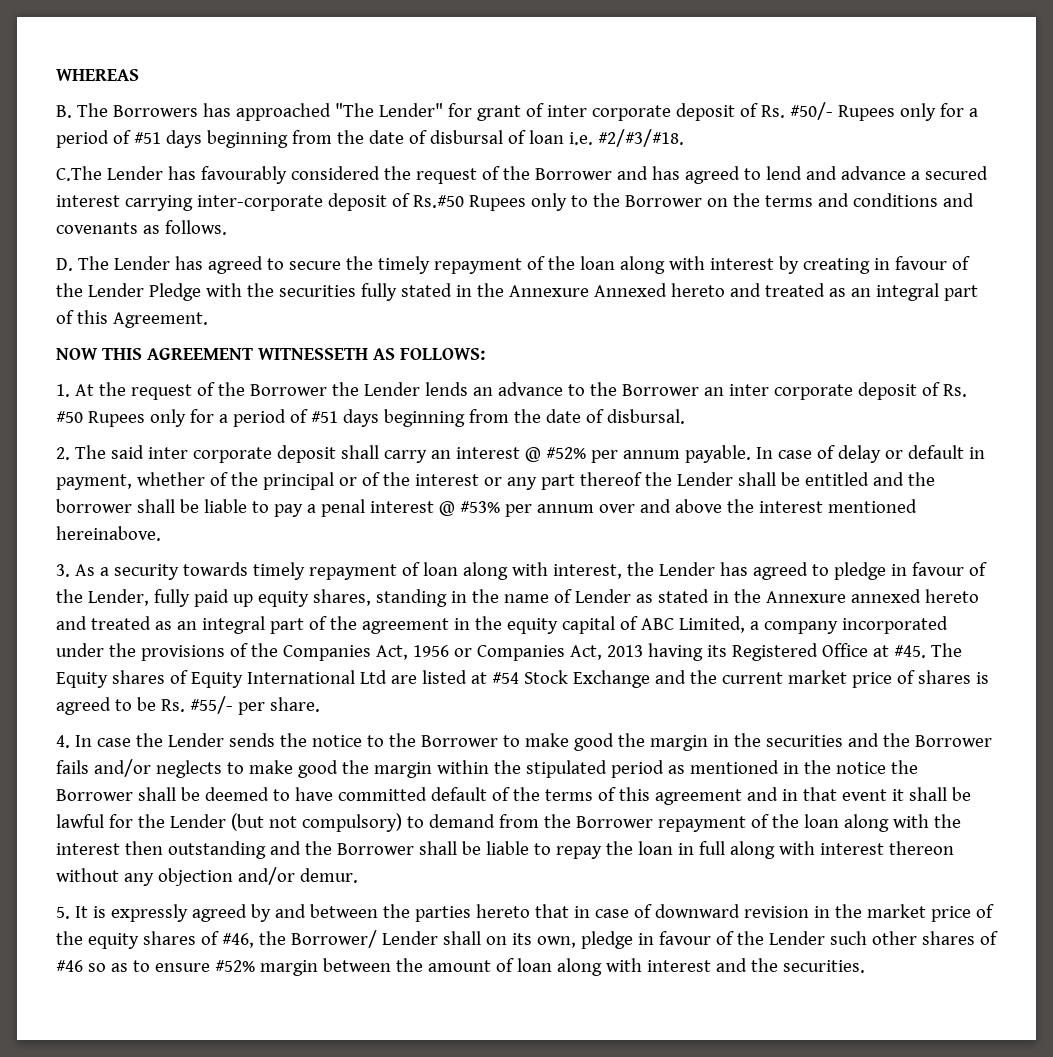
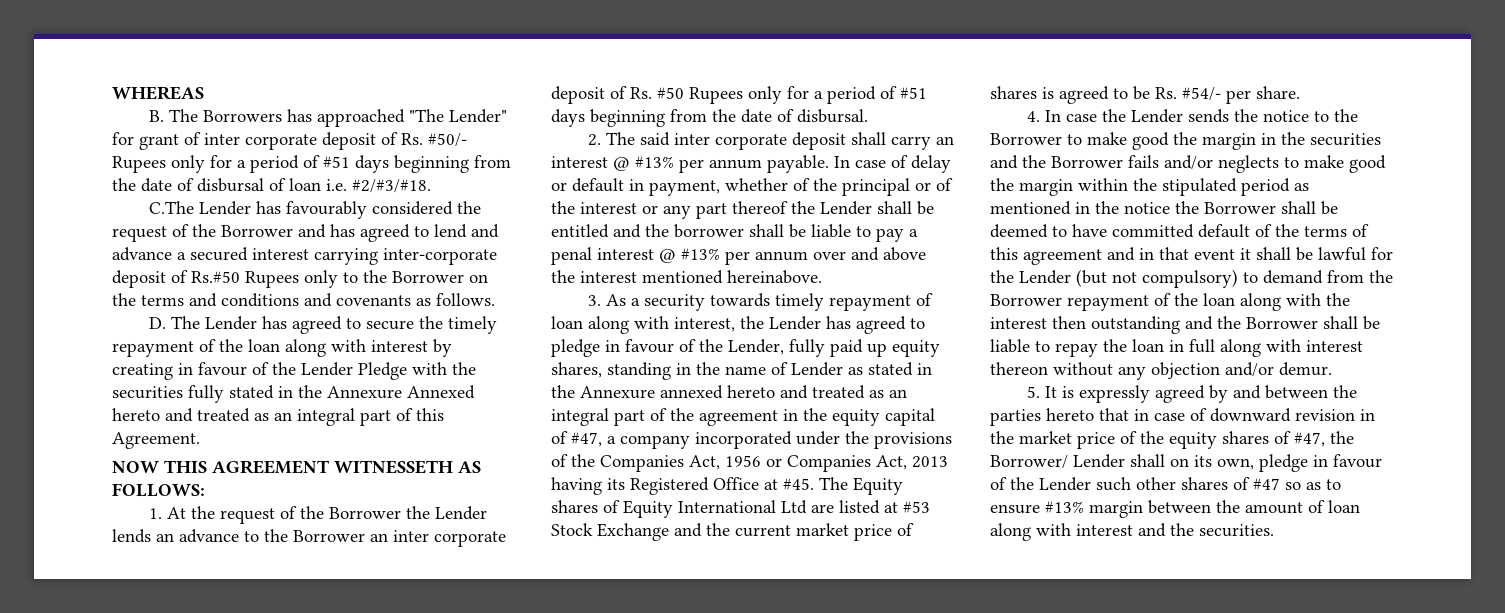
[545,447,586,459] #52% -> [635,156,674,168] #13%
[459,501,500,513] #53% -> [681,248,720,260] #13%
[640,616,745,633] ABC Limited, -> [571,432,602,447] #47,
[491,672,519,684] #54 -> [903,501,930,513] #53
[189,696,233,714] #55/- -> [1182,87,1221,101] #54/-
[221,933,254,948] #46, -> [1294,432,1325,447] #47,
[56,960,83,972] #46 -> [1253,478,1280,490] #47
[214,960,255,972] #52% -> [1045,501,1084,513] #13%

